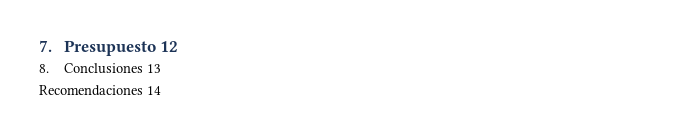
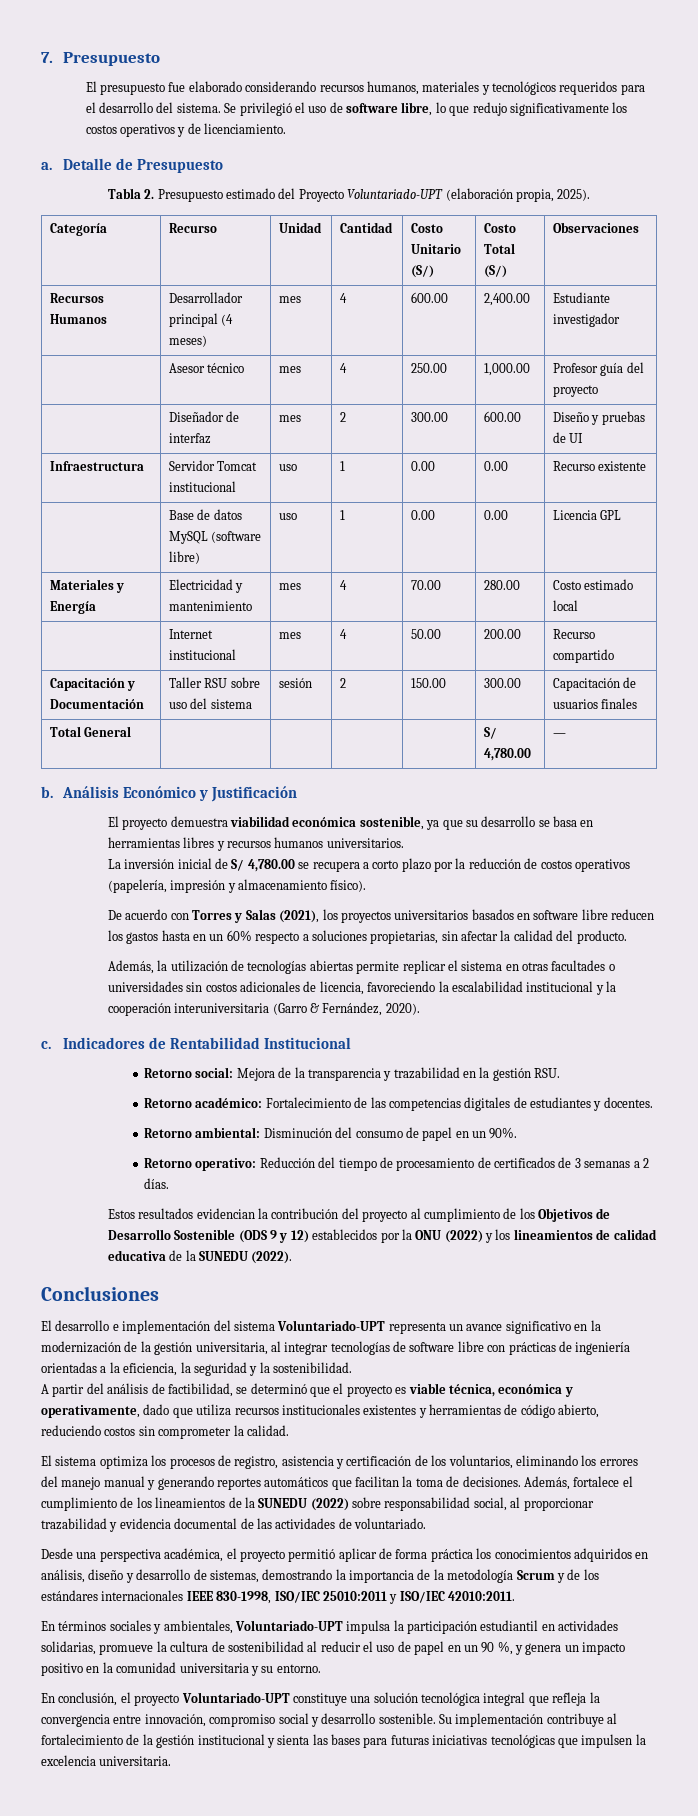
[160,41,179,52] [39,63,161,74] [39,85,161,96] 12 // 8. Conclusiones 13 // Recomendaciones 14 -> [85,81,645,95] [85,102,628,116] [85,123,287,137] [41,158,224,173] [107,188,591,202] [49,223,107,236] [168,223,217,233] [278,222,322,233] [339,222,393,233] [410,223,443,233] [410,244,461,254] [410,265,434,278] [483,223,516,233] [483,243,515,254] [483,265,507,278] [552,222,639,233] [49,293,104,303] [49,314,107,324] [168,292,243,303] [168,313,234,327] [168,335,207,347] [278,296,301,303] [339,293,347,303] [410,292,448,303] [483,293,530,306] [552,292,610,303] [552,313,620,327] [168,363,245,373] [278,366,301,373] [339,363,347,373] [410,363,447,373] [483,363,530,376] [552,362,644,376] [552,385,598,397] [168,411,240,422] [168,433,211,444] [278,415,301,422] [339,412,346,422] [410,412,448,422] [483,411,521,422] [552,411,645,425] [552,432,584,443] [49,461,144,471] [168,460,258,471] [168,481,236,492] [278,464,297,471] [339,461,345,471] [410,461,435,471] [483,461,508,471] [552,461,647,471] [168,509,242,520] [168,531,262,544] [168,551,200,564] [278,513,297,520] [339,510,345,520] [410,510,435,520] [483,510,508,520] [552,510,622,520] [49,579,125,593] [49,601,96,614] [168,579,244,593] [168,601,252,611] [278,583,301,590] [339,580,347,590] [410,580,441,590] [483,580,520,590] [552,579,634,590] [552,600,578,611] [168,629,213,639] [168,649,236,660] [278,632,301,639] [339,629,347,639] [410,629,441,639] [483,629,521,639] [552,629,595,639] [552,649,614,663] [49,678,136,691] [49,699,144,709] [168,677,260,688] [168,698,252,709] [278,678,312,688] [339,678,346,688] [410,678,446,688] [483,678,521,688] [552,677,637,691] [552,698,638,709] [49,726,132,737] [483,727,497,739] [483,748,531,761] [552,733,566,737] [41,786,298,802] [107,816,594,830] [107,837,404,851] [107,858,630,872] [107,879,367,893] [107,909,655,923] [107,930,627,944] [107,960,615,974] [107,981,617,995] [107,1002,420,1016] [41,1037,352,1049] [144,1067,561,1081] [144,1097,653,1111] [144,1127,518,1141] [144,1157,649,1171] [144,1178,170,1189] [107,1208,611,1222] [107,1229,657,1243] [107,1250,293,1264] [41,1286,159,1301] [41,1320,601,1334] [41,1341,631,1355] [41,1362,352,1376] [41,1383,573,1397] [41,1404,600,1418] [41,1425,289,1439] [41,1455,638,1469] [41,1476,633,1490] [41,1497,594,1511] [41,1518,426,1532] [41,1548,649,1562] [41,1569,599,1583] [41,1590,515,1604] [41,1620,619,1634] [41,1641,626,1655] [41,1662,321,1676] [41,1692,600,1706] [41,1713,618,1727] [41,1734,646,1748] [41,1755,172,1766] // El presupuesto fue elaborado considerando recursos humanos, materiales y tecnológicos requeridos para el desarrollo del sistema. Se privilegió el uso de software libre, lo que redujo significativamente los costos operativos y de licenciamiento. // a. Detalle de Presupuesto // Tabla 2. Presupuesto estimado del Proyecto Voluntariado-UPT (elaboración propia, 2025). // Categoría | Recurso | Unidad | Cantidad | Costo Unitario (S/) | Costo Total (S/) | Observaciones // Recursos Humanos | Desarrollador principal (4 meses) | mes | 4 | 600.00 | 2,400.00 | Estudiante investigador // | Asesor técnico | mes | 4 | 250.00 | 1,000.00 | Profesor guía del proyecto // | Diseñador de interfaz | mes | 2 | 300.00 | 600.00 | Diseño y pruebas de UI // Infraestructura | Servidor Tomcat institucional | uso | 1 | 0.00 | 0.00 | Recurso existente // | Base de datos MySQL (software libre) | uso | 1 | 0.00 | 0.00 | Licencia GPL // Materiales y Energía | Electricidad y mantenimiento | mes | 4 | 70.00 | 280.00 | Costo estimado local // | Internet institucional | mes | 4 | 50.00 | 200.00 | Recurso compartido // Capacitación y Documentación | Taller RSU sobre uso del sistema | sesión | 2 | 150.00 | 300.00 | Capacitación de usuarios finales // Total General | | | | | S/ 4,780.00 | — // b. Análisis Económico y Justificación // El proyecto demuestra viabilidad económica sostenible, ya que su desarrollo se basa en herramientas libres y recursos humanos universitarios. // La inversión inicial de S/ 4,780.00 se recupera a corto plazo por la reducción de costos operativos (papelería, impresión y almacenamiento físico). // De acuerdo con Torres y Salas (2021), los proyectos universitarios basados en software libre reducen los gastos hasta en un 60% respecto a soluciones propietarias, sin afectar la calidad del producto. // Además, la utilización de tecnologías abiertas permite replicar el sistema en otras facultades o universidades sin costos adicionales de licencia, favoreciendo la escalabilidad institucional y la cooperación interuniversitaria (Garro & Fernández, 2020). // c. Indicadores de Rentabilidad Institucional // Retorno social: Mejora de la transparencia y trazabilidad en la gestión RSU. // Retorno académico: Fortalecimiento de las competencias digitales de estudiantes y docentes. // Retorno ambiental: Disminución del consumo de papel en un 90%. // Retorno operativo: Reducción del tiempo de procesamiento de certificados de 3 semanas a 2 días. // Estos resultados evidencian la contribución del proyecto al cumplimiento de los Objetivos de Desarrollo Sostenible (ODS 9 y 12) establecidos por la ONU (2022) y los lineamientos de calidad educativa de la SUNEDU (2022). // Conclusiones // El desarrollo e implementación del sistema Voluntariado-UPT representa un avance significativo en la modernización de la gestión universitaria, al integrar tecnologías de software libre con prácticas de ingeniería orientadas a la eficiencia, la seguridad y la sostenibilidad. // A partir del análisis de factibilidad, se determinó que el proyecto es viable técnica, económica y operativamente, dado que utiliza recursos institucionales existentes y herramientas de código abierto, reduciendo costos sin comprometer la calidad. // El sistema optimiza los procesos de registro, asistencia y certificación de los voluntarios, eliminando los errores del manejo manual y generando reportes automáticos que facilitan la toma de decisiones. Además, fortalece el cumplimiento de los lineamientos de la SUNEDU (2022) sobre responsabilidad social, al proporcionar trazabilidad y evidencia documental de las actividades de voluntariado. // Desde una perspectiva académica, el proyecto permitió aplicar de forma práctica los conocimientos adquiridos en análisis, diseño y desarrollo de sistemas, demostrando la importancia de la metodología Scrum y de los estándares internacionales IEEE 830-1998, ISO/IEC 25010:2011 y ISO/IEC 42010:2011. // En términos sociales y ambientales, Voluntariado-UPT impulsa la participación estudiantil en actividades solidarias, promueve la cultura de sostenibilidad al reducir el uso de papel en un 90 %, y genera un impacto positivo en la comunidad universitaria y su entorno. // En conclusión, el proyecto Voluntariado-UPT constituye una solución tecnológica integral que refleja la convergencia entre innovación, compromiso social y desarrollo sostenible. Su implementación contribuye al fortalecimiento de la gestión institucional y sienta las bases para futuras iniciativas tecnológicas que impulsen la excelencia universitaria.

